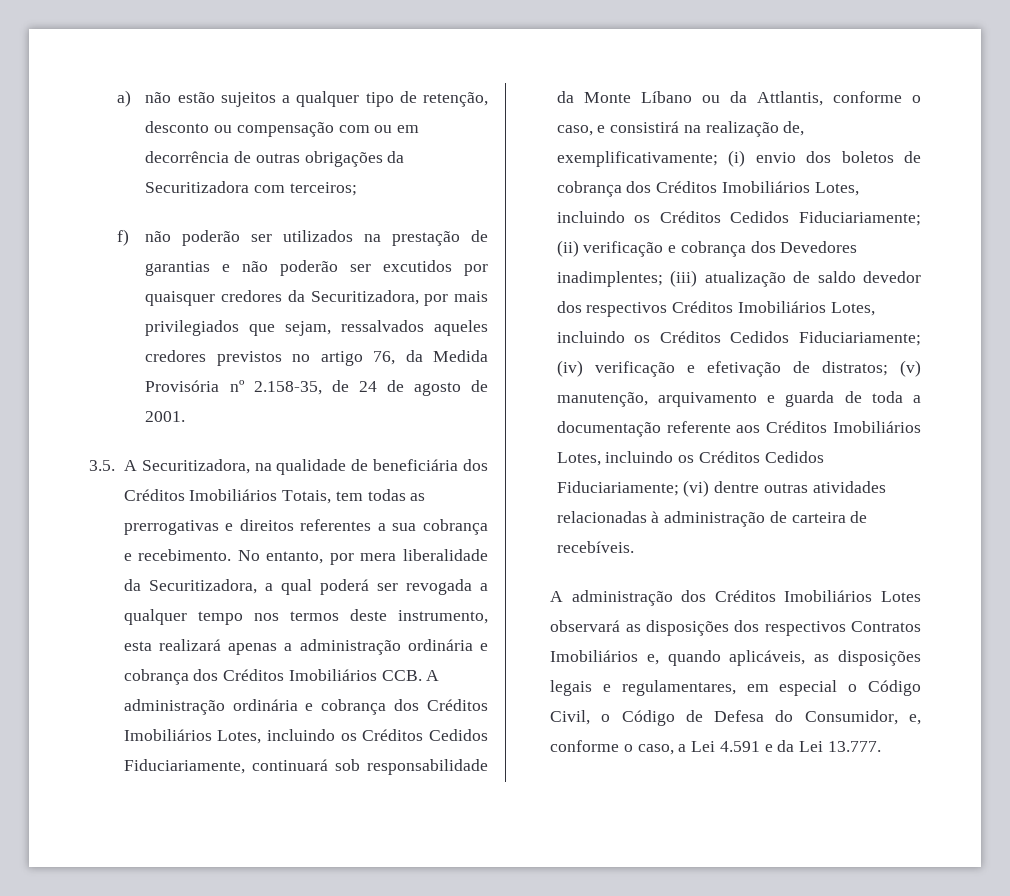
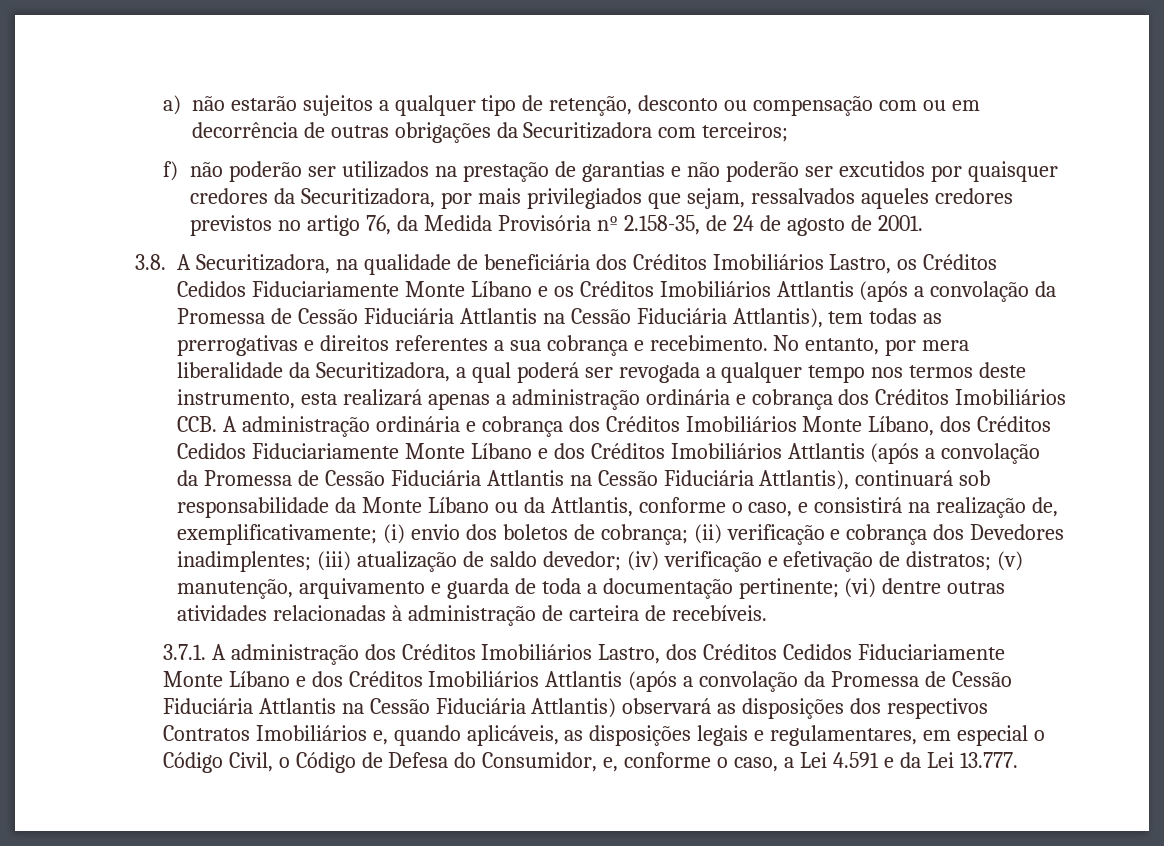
[177,92,215,103] estão -> [230,96,297,111] estarão
[89,460,115,471] 3.5. -> [135,254,166,270] 3.8.
[282,490,332,504] Totais, -> [829,254,998,274] [177,281,1057,302] [177,308,823,328] Lastro, os Créditos Cedidos Fiduciariamente Monte Líbano e os Créditos Imobiliários Attlantis (após a convolação da Promessa de Cessão Fiduciária Attlantis na Cessão Fiduciária Attlantis),
[217,729,488,744] [123,759,245,774] Lotes, incluindo os Créditos Cedidos Fiduciariamente, -> [802,416,1052,436] [177,443,1041,464] [177,470,850,490] Monte Líbano, dos Créditos Cedidos Fiduciariamente Monte Líbano e dos Créditos Imobiliários Attlantis (após a convolação da Promessa de Cessão Fiduciária Attlantis na Cessão Fiduciária Attlantis),
[556,181,859,197] [556,211,921,226] cobrança dos Créditos Imobiliários Lotes, incluindo os Créditos Cedidos Fiduciariamente; -> [600,524,688,545] cobrança;
[863,271,921,283] [556,301,875,317] [556,331,921,346] devedor dos respectivos Créditos Imobiliários Lotes, incluindo os Créditos Cedidos Fiduciariamente; -> [542,551,621,571] devedor;
[666,421,921,433] [556,451,824,466] [556,481,679,496] referente aos Créditos Imobiliários Lotes, incluindo os Créditos Cedidos Fiduciariamente; -> [738,578,839,599] pertinente;
(634, 547) none -> [162,644,206,660] 3.7.1.
[881,591,921,602] Lotes -> [598,644,1006,664] [162,671,1012,692] [162,698,617,718] Lastro, dos Créditos Cedidos Fiduciariamente Monte Líbano e dos Créditos Imobiliários Attlantis (após a convolação da Promessa de Cessão Fiduciária Attlantis na Cessão Fiduciária Attlantis)

